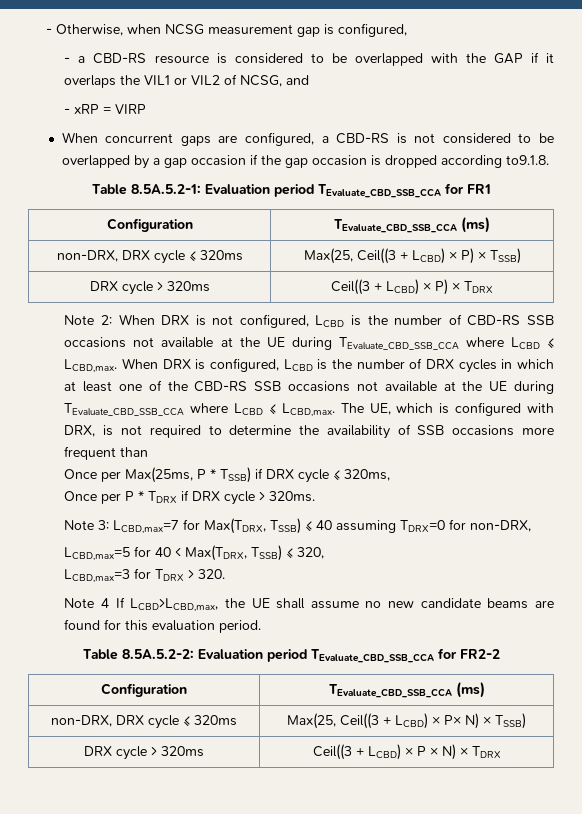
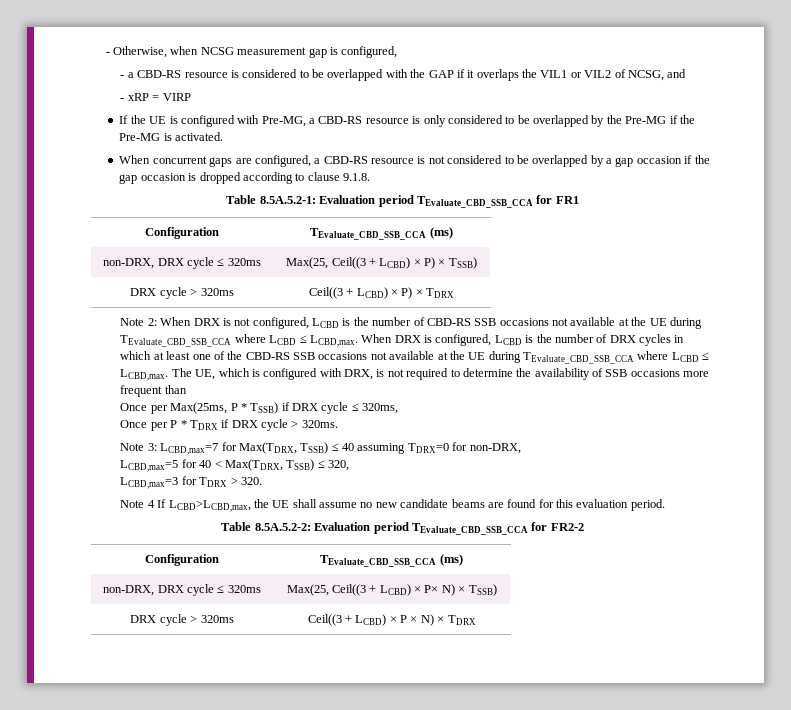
(147, 109) none -> [119,115,695,127] [119,132,224,141] // If the UE is configured with Pre-MG, a CBD-RS resource is only considered to be overlapped by the Pre-MG if the Pre-MG is activated.
(390, 138) none -> [371,158,415,164] resource
[505,155,549,165] to9.1.8. -> [295,172,371,181] to clause 9.1.8.

